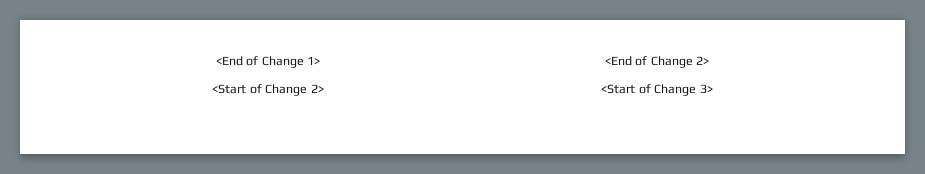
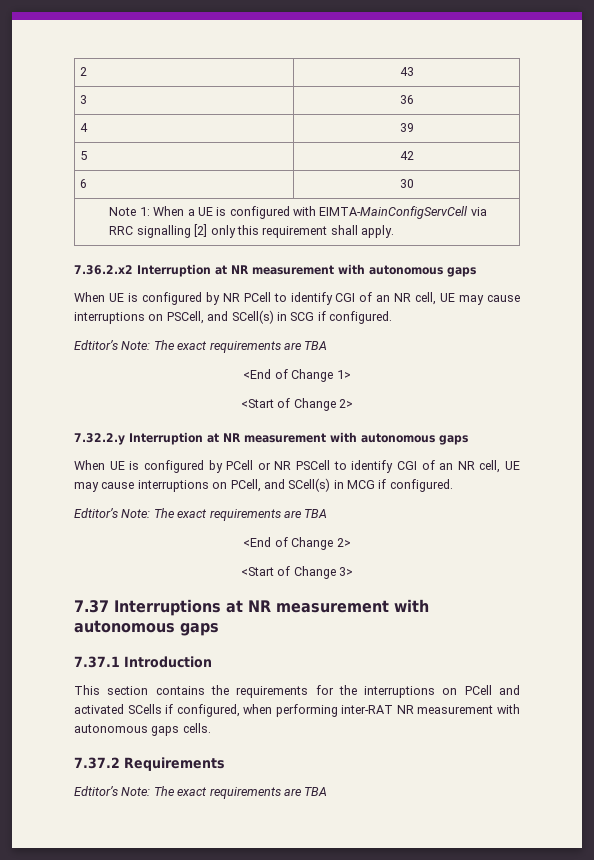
(215, 61) none -> [80,67,88,76] [399,67,414,76] [80,95,88,104] [399,95,414,104] [80,123,89,132] [399,123,414,132] [80,151,88,160] [399,151,414,160] [80,179,88,188] [399,179,414,188] [109,206,487,219] [109,224,395,238] [74,264,476,277] [74,292,520,305] [74,310,392,324] [74,340,328,353] 2 | 43 // 3 | 36 // 4 | 39 // 5 | 42 // 6 | 30 // Note 1: When a UE is configured with EIMTA-MainConfigServCell via RRC signalling [2] only this requirement shall apply. // 7.36.2.x2 Interruption at NR measurement with autonomous gaps // When UE is configured by NR PCell to identify CGI of an NR cell, UE may cause interruptions on PSCell, and SCell(s) in SCG if configured. // Edtitor’s Note: The exact requirements are TBA //
(324, 88) none -> [74,432,468,445] [74,460,520,473] [74,478,453,492] [74,508,328,521] // 7.32.2.y Interruption at NR measurement with autonomous gaps // When UE is configured by PCell or NR PSCell to identify CGI of an NR cell, UE may cause interruptions on PCell, and SCell(s) in MCG if configured. // Edtitor’s Note: The exact requirements are TBA
(713, 89) none -> [74,599,429,616] [74,620,219,636] [74,656,212,668] [74,685,520,698] [74,704,520,717] [74,723,211,736] [74,757,225,771] [74,786,328,799] // 7.37 Interruptions at NR measurement with autonomous gaps // 7.37.1 Introduction // This section contains the requirements for the interruptions on PCell and activated SCells if configured, when performing inter-RAT NR measurement with autonomous gaps cells. // 7.37.2 Requirements // Edtitor’s Note: The exact requirements are TBA

